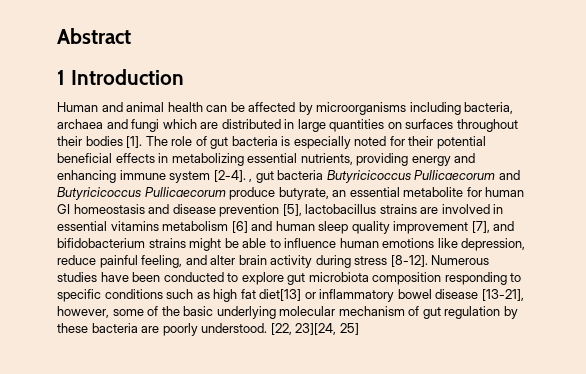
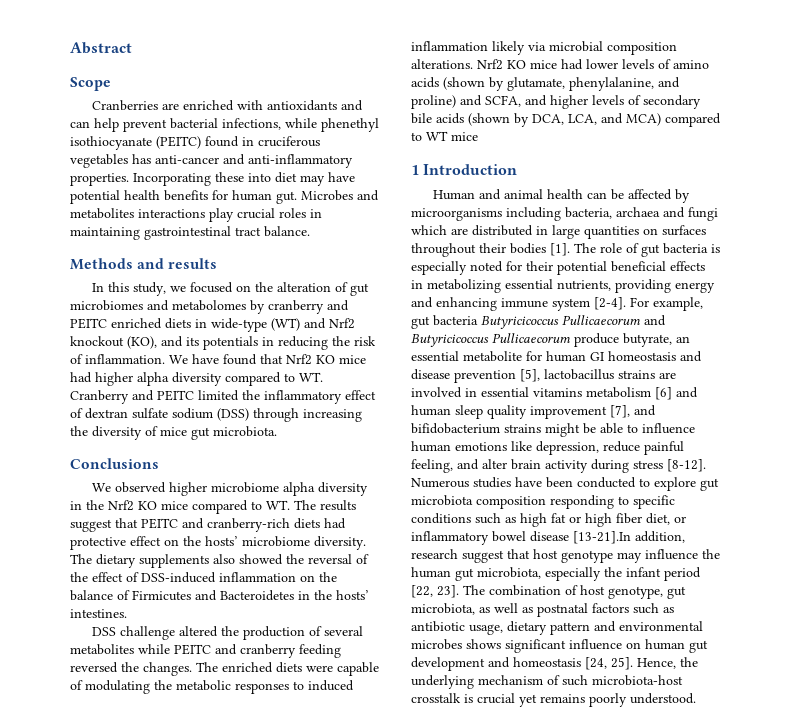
(131, 36) none -> [70,77,111,91] [92,100,364,111] [70,118,379,132] [70,136,320,150] [70,154,353,168] [70,172,355,186] [70,190,379,204] [70,208,322,222] [70,226,310,240] [70,258,218,270] [92,282,370,296] [70,300,349,314] [70,318,355,332] [70,336,376,350] [70,354,366,365] [70,372,323,386] [70,390,376,404] [70,408,362,422] [70,426,277,440] [70,458,159,469] [92,482,369,496] [70,500,356,514] [70,518,346,532] [70,536,366,550] [70,554,369,568] [70,572,337,583] [70,590,369,601] [70,609,127,618] [92,626,364,640] [70,644,341,658] [70,662,379,676] [70,680,354,694] [411,41,677,55] [411,59,709,70] [411,77,680,91] [411,95,701,109] [411,113,721,127] [411,131,478,141] // Scope // Cranberries are enriched with antioxidants and can help prevent bacterial infections, while phenethyl isothiocyanate (PEITC) found in cruciferous vegetables has anti-cancer and anti-inflammatory properties. Incorporating these into diet may have potential health benefits for human gut. Microbes and metabolites interactions play crucial roles in maintaining gastrointestinal tract balance. // Methods and results // In this study, we focused on the alteration of gut microbiomes and metabolomes by cranberry and PEITC enriched diets in wide-type (WT) and Nrf2 knockout (KO), and its potentials in reducing the risk of inflammation. We have found that Nrf2 KO mice had higher alpha diversity compared to WT. Cranberry and PEITC limited the inflammatory effect of dextran sulfate sodium (DSS) through increasing the diversity of mice gut microbiota. // Conclusions // We observed higher microbiome alpha diversity in the Nrf2 KO mice compared to WT. The results suggest that PEITC and cranberry-rich diets had protective effect on the hosts’ microbiome diversity. The dietary supplements also showed the reversal of the effect of DSS-induced inflammation on the balance of Firmicutes and Bacteroidetes in the hosts’ intestines. // DSS challenge altered the production of several metabolites while PEITC and cranberry feeding reversed the changes. The enriched diets were capable of modulating the metabolic responses to induced inflammation likely via microbial composition alterations. Nrf2 KO mice had lower levels of amino acids (shown by glutamate, phenylalanine, and proline) and SCFA, and higher levels of secondary bile acids (shown by DCA, LCA, and MCA) compared to WT mice
[249,178,253,182] , -> [630,297,703,311] For example,
[259,289,524,302] [57,306,518,319] [57,323,359,336] diet[13] or inflammatory bowel disease [13-21], however, some of the basic underlying molecular mechanism of gut regulation by these bacteria are poorly understood. [22, 23][24, 25] -> [569,513,686,527] [411,531,685,545] [411,549,720,563] [411,567,701,581] [411,585,686,599] [411,603,674,617] [411,621,703,635] [411,639,708,653] [411,657,698,671] [411,675,683,689] [411,693,696,707] or high fiber diet, or inflammatory bowel disease [13-21].In addition, research suggest that host genotype may influence the human gut microbiota, especially the infant period [22, 23]. The combination of host genotype, gut microbiota, as well as postnatal factors such as antibiotic usage, dietary pattern and environmental microbes shows significant influence on human gut development and homeostasis [24, 25]. Hence, the underlying mechanism of such microbiota-host crosstalk is crucial yet remains poorly understood.

